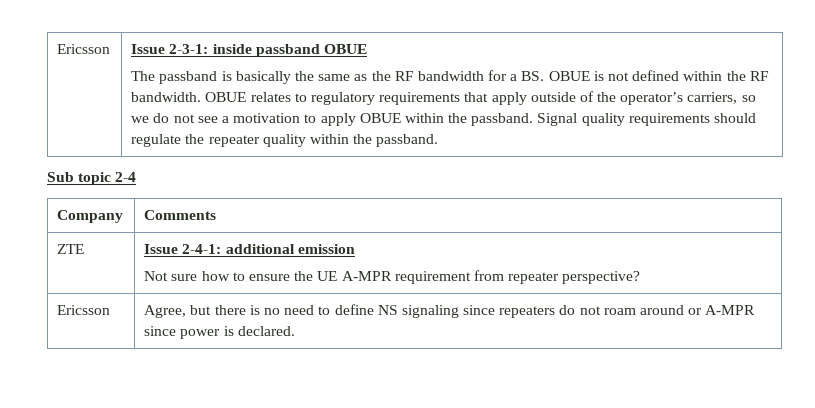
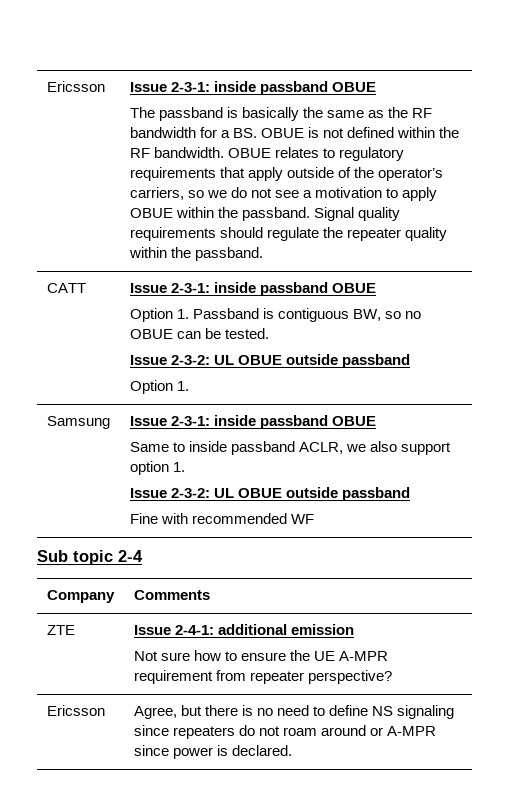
(439, 140) none -> [46,283,86,293] [129,282,377,296] [129,308,422,322] [129,328,270,339] [129,354,411,368] [129,380,189,394] [46,416,110,429] [129,415,377,429] [129,441,452,455] [129,461,185,475] [129,487,411,501] [129,513,315,524] // CATT | Issue 2-3-1: inside passband OBUE // Option 1. Passband is contiguous BW, so no OBUE can be tested. // Issue 2-3-2: UL OBUE outside passband // Option 1. // Samsung | Issue 2-3-1: inside passband OBUE // Same to inside passband ACLR, we also support option 1. // Issue 2-3-2: UL OBUE outside passband // Fine with recommended WF

